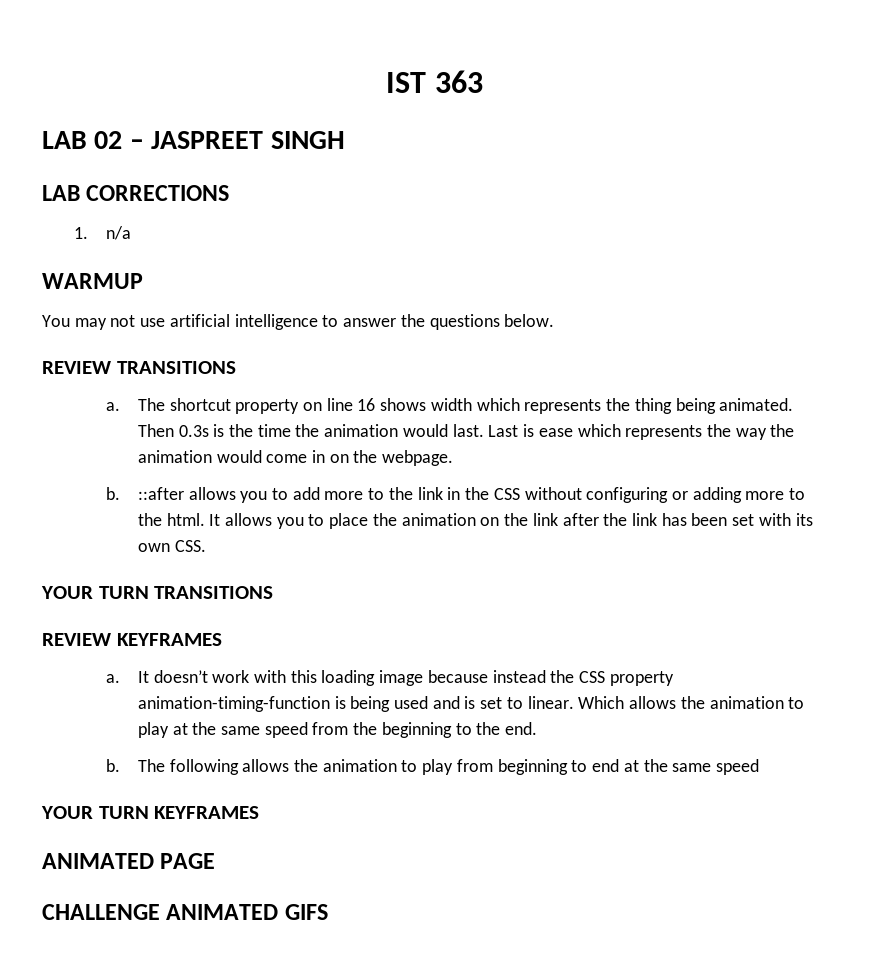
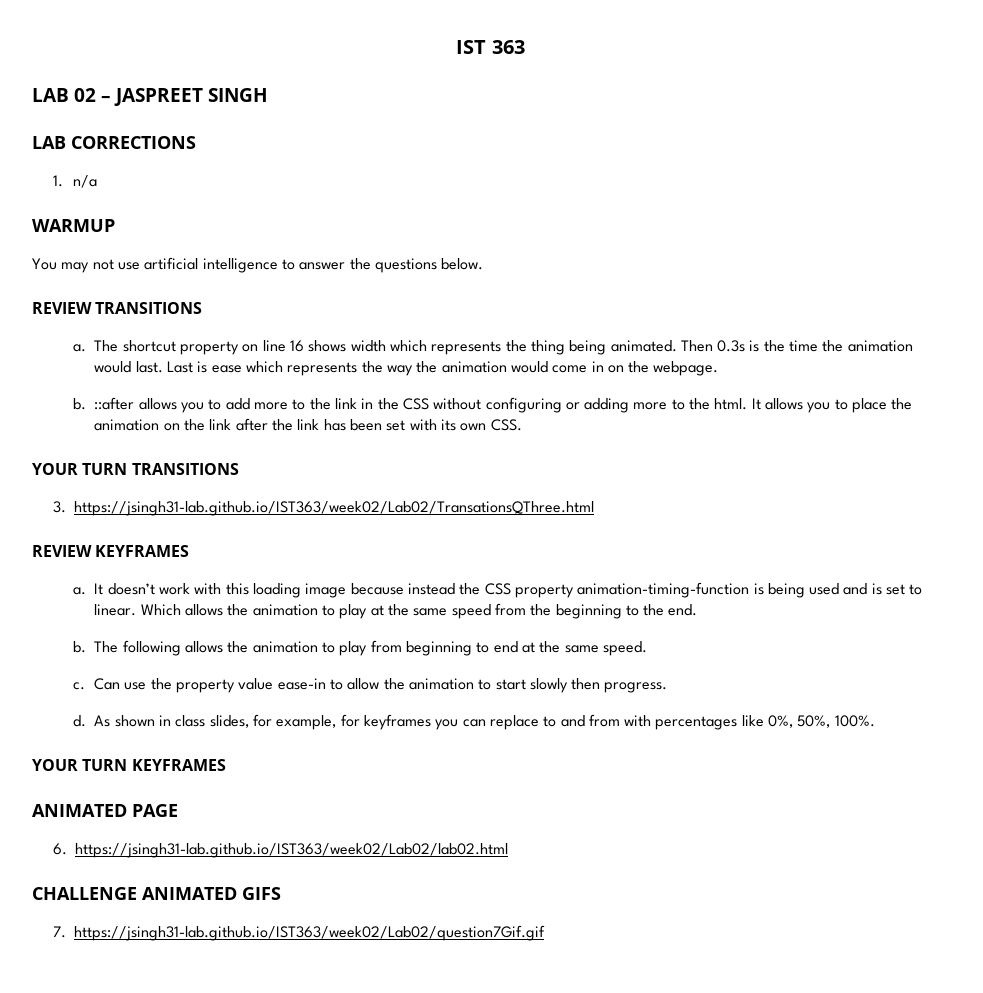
(274, 592) none -> [52,501,594,516] // 3. https://jsingh31-lab.github.io/IST363/week02/Lab02/TransationsQThree.html
[716,759,760,775] speed -> [602,641,647,656] [73,678,668,693] [73,714,875,730] speed. // c. Can use the property value ease-in to allow the animation to start slowly then progress. // d. As shown in class slides, for example, for keyframes you can replace to and from with percentages like 0%, 50%, 100%.
(216, 861) none -> [52,843,508,858] // 6. https://jsingh31-lab.github.io/IST363/week02/Lab02/lab02.html
(328, 912) none -> [52,925,545,941] // 7. https://jsingh31-lab.github.io/IST363/week02/Lab02/question7Gif.gif

